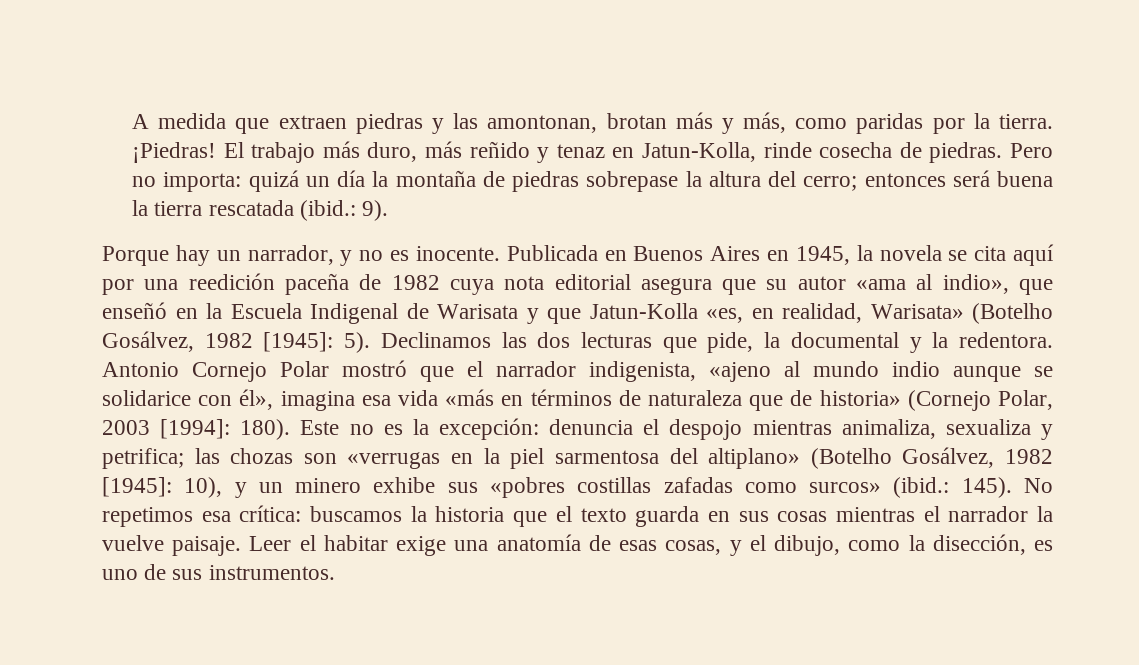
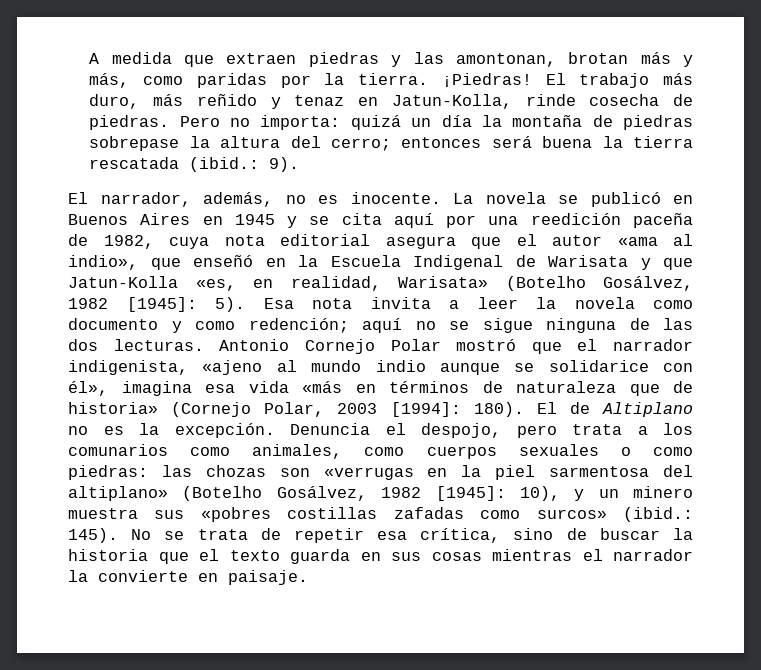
[102,245,598,266] Porque hay un narrador, y no es inocente. Publicada -> [68,192,661,207] El narrador, además, no es inocente. La novela se publicó
[795,245,942,265] 1945, la novela -> [234,214,298,228] 1945 y
[391,275,440,290] 1982 -> [103,235,154,249] 1982,
[766,279,788,290] su -> [516,234,537,246] el
[380,332,1053,353] Declinamos las dos lecturas que pide, la documental y la redentora. -> [263,297,693,309] [68,318,693,333] [68,339,204,351] Esa nota invita a leer la novela como documento y como redención; aquí no se sigue ninguna de las dos lecturas.
[300,418,1053,440] [102,448,184,469] Este no es la excepción: denuncia el despojo mientras animaliza, sexualiza y petrifica; -> [536,402,693,417] [68,423,693,438] [68,444,693,459] [68,465,148,480] El de Altiplano no es la excepción. Denuncia el despojo, pero trata a los comunarios como animales, como cuerpos sexuales o como piedras:
[373,477,436,493] exhibe -> [68,508,138,519] muestra
[102,505,403,527] repetimos esa crítica: buscamos -> [164,528,660,543] se trata de repetir esa crítica, sino de buscar
[102,534,1053,556] [102,564,335,580] vuelve paisaje. Leer el habitar exige una anatomía de esas cosas, y el dibujo, como la disección, es uno de sus instrumentos. -> [98,570,308,585] convierte en paisaje.

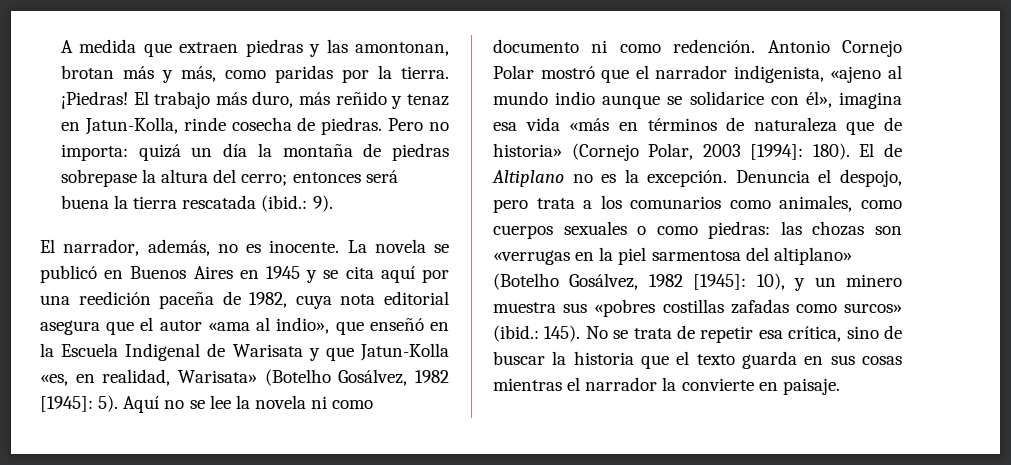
[263,297,518,309] Esa nota invita a leer -> [123,395,231,413] Aquí no se lee
(635, 303) none -> [311,396,328,409] ni
[171,318,693,333] [68,339,204,351] y como redención; aquí no se sigue ninguna de las dos lecturas. -> [591,39,756,53] ni como redención.

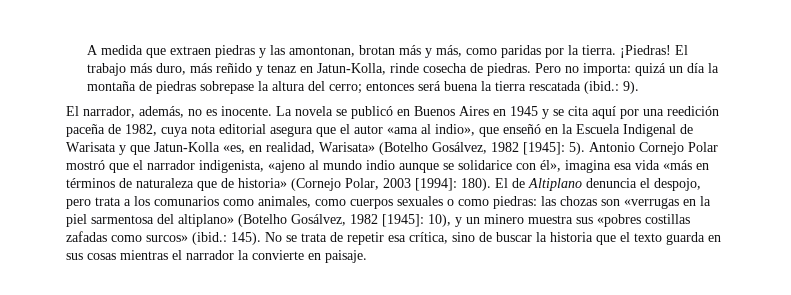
[123,395,374,413] [493,39,756,53] Aquí no se lee la novela ni como documento ni como redención. -> (585, 148) none
[572,169,810,187] no es la excepción. Denuncia -> [586,178,637,188] denuncia

